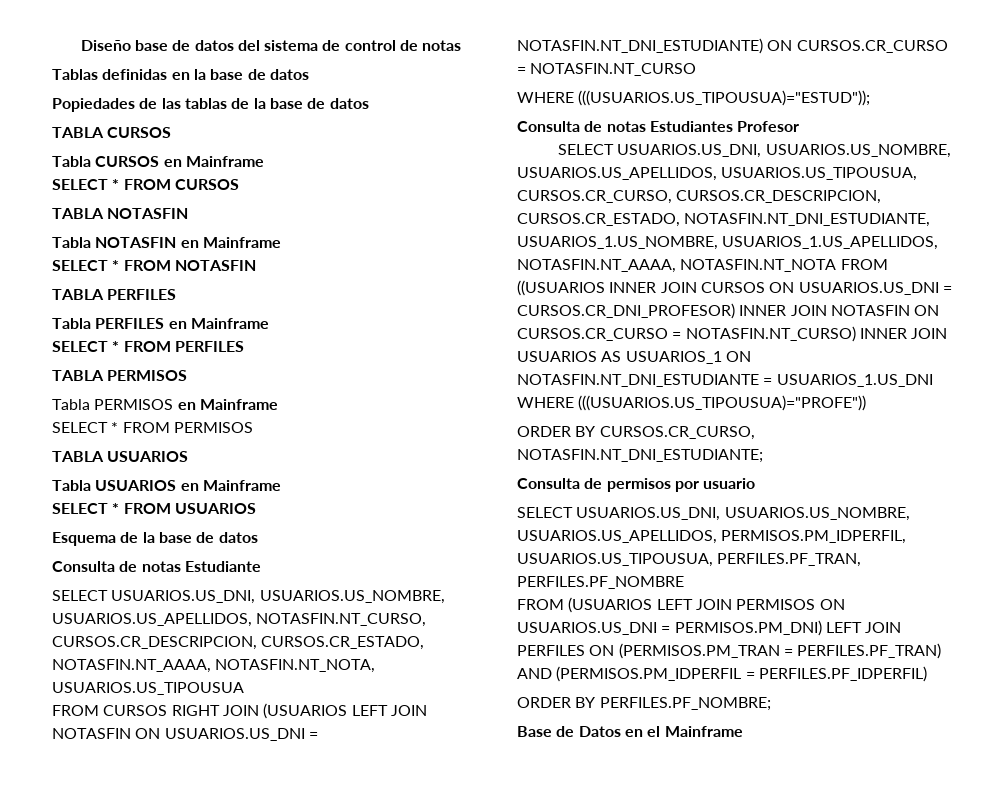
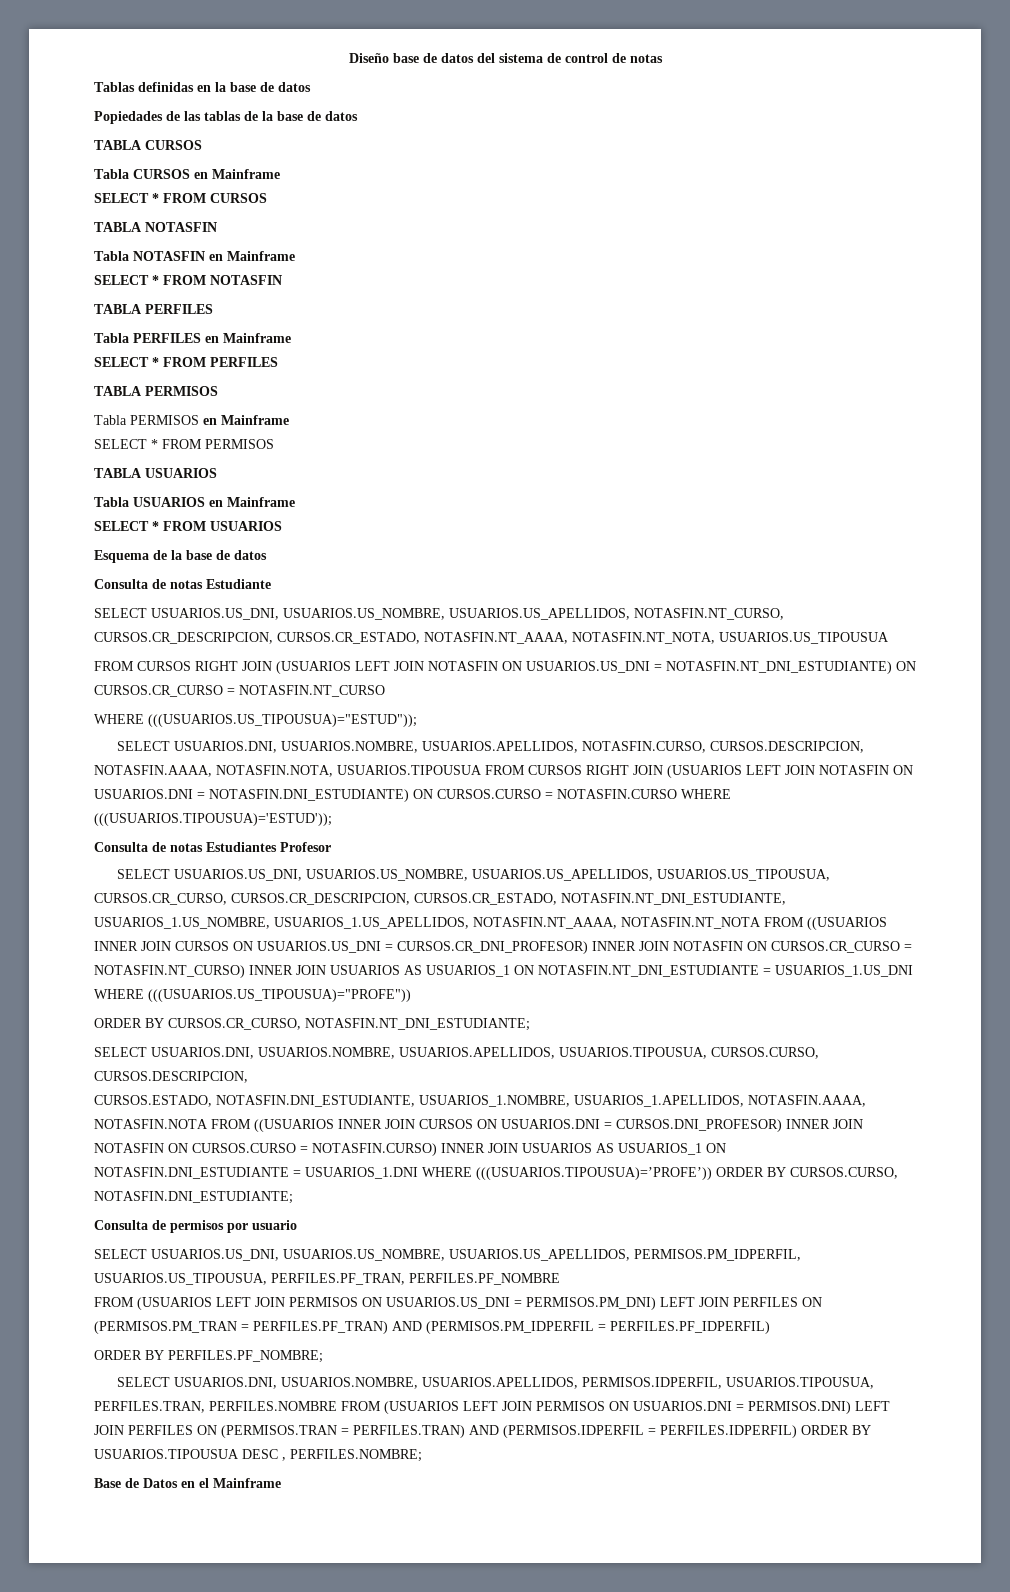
(871, 98) none -> [117,741,865,753] [94,765,913,778] [94,789,731,802] [94,813,332,826] // SELECT USUARIOS.DNI, USUARIOS.NOMBRE, USUARIOS.APELLIDOS, NOTASFIN.CURSO, CURSOS.DESCRIPCION, NOTASFIN.AAAA, NOTASFIN.NOTA, USUARIOS.TIPOUSUA FROM CURSOS RIGHT JOIN (USUARIOS LEFT JOIN NOTASFIN ON USUARIOS.DNI = NOTASFIN.DNI_ESTUDIANTE) ON CURSOS.CURSO = NOTASFIN.CURSO WHERE (((USUARIOS.TIPOUSUA)='ESTUD'));
(763, 456) none -> [94,1047,819,1059] [94,1071,248,1083] [94,1095,866,1107] [94,1119,863,1132] [94,1143,726,1156] [94,1167,898,1180] [94,1191,293,1204] // SELECT USUARIOS.DNI, USUARIOS.NOMBRE, USUARIOS.APELLIDOS, USUARIOS.TIPOUSUA, CURSOS.CURSO, CURSOS.DESCRIPCION, // CURSOS.ESTADO, NOTASFIN.DNI_ESTUDIANTE, USUARIOS_1.NOMBRE, USUARIOS_1.APELLIDOS, NOTASFIN.AAAA, NOTASFIN.NOTA FROM ((USUARIOS INNER JOIN CURSOS ON USUARIOS.DNI = CURSOS.DNI_PROFESOR) INNER JOIN NOTASFIN ON CURSOS.CURSO = NOTASFIN.CURSO) INNER JOIN USUARIOS AS USUARIOS_1 ON NOTASFIN.DNI_ESTUDIANTE = USUARIOS_1.DNI WHERE (((USUARIOS.TIPOUSUA)=’PROFE’)) ORDER BY CURSOS.CURSO, NOTASFIN.DNI_ESTUDIANTE;
(771, 704) none -> [117,1377,875,1389] [94,1401,890,1414] [94,1425,871,1438] [94,1449,422,1462] // SELECT USUARIOS.DNI, USUARIOS.NOMBRE, USUARIOS.APELLIDOS, PERMISOS.IDPERFIL, USUARIOS.TIPOUSUA, PERFILES.TRAN, PERFILES.NOMBRE FROM (USUARIOS LEFT JOIN PERMISOS ON USUARIOS.DNI = PERMISOS.DNI) LEFT JOIN PERFILES ON (PERMISOS.TRAN = PERFILES.TRAN) AND (PERMISOS.IDPERFIL = PERFILES.IDPERFIL) ORDER BY USUARIOS.TIPOUSUA DESC , PERFILES.NOMBRE;

